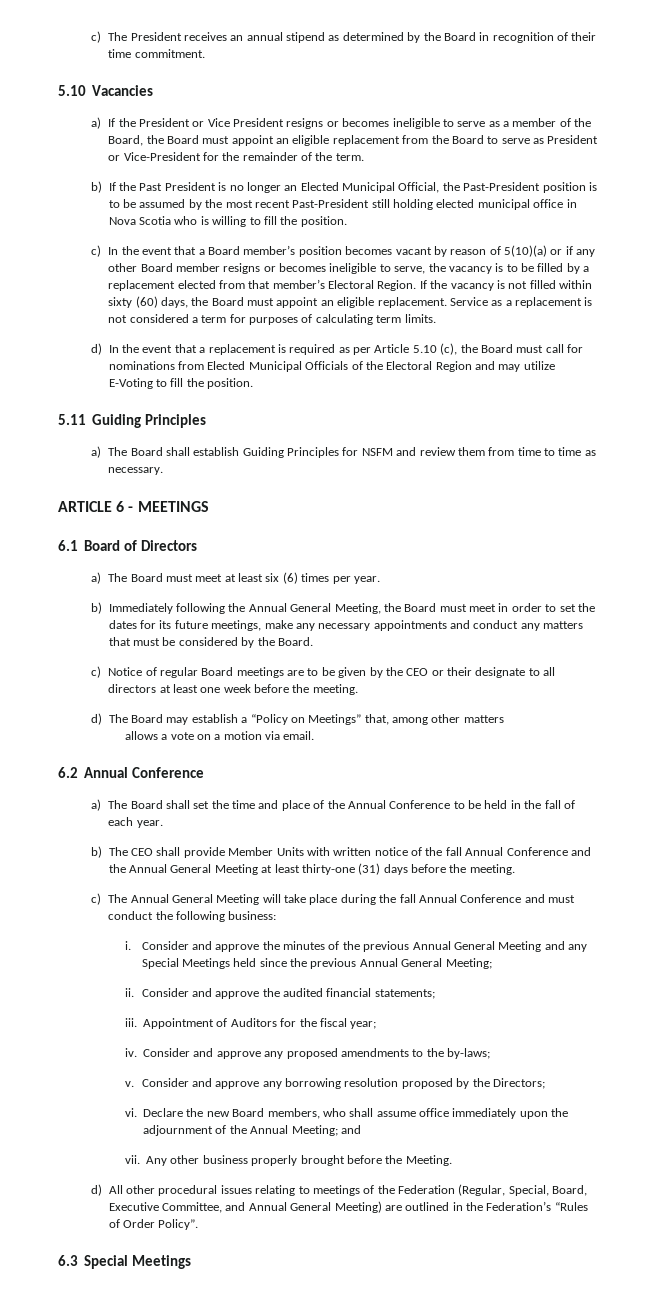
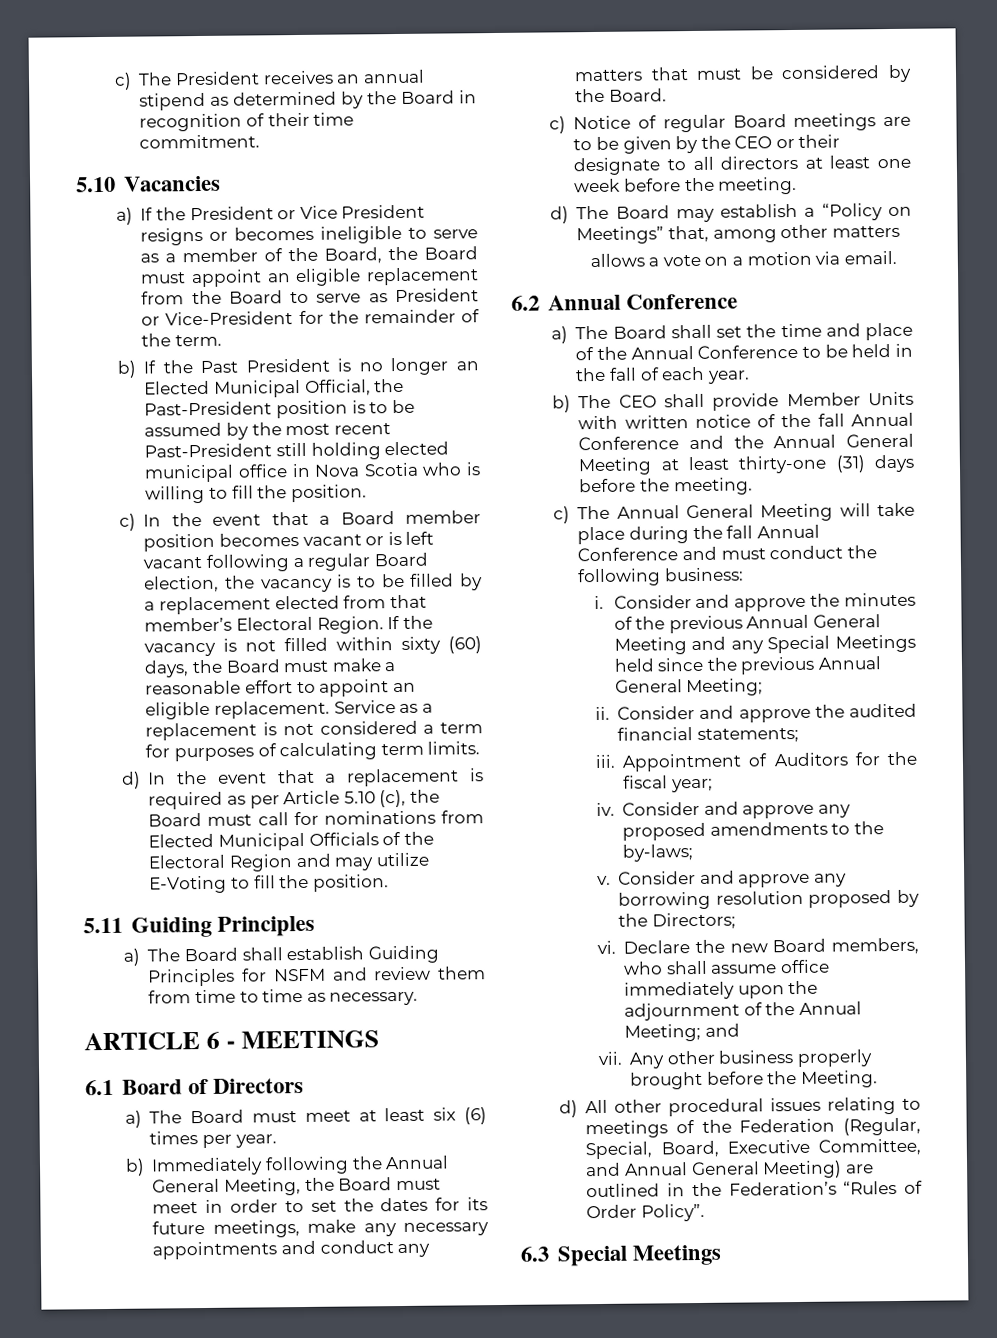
[243,245,296,255] member’s -> [404,510,481,524] member
[433,245,596,257] [108,263,426,274] by reason of 5(10)(a) or if any other Board member resigns or becomes ineligible to serve, -> [365,531,435,546] [143,552,428,572] [144,575,220,593] or is left vacant following a regular Board election,
(274, 302) none -> [331,658,397,672] [145,680,316,695] make a reasonable effort to

